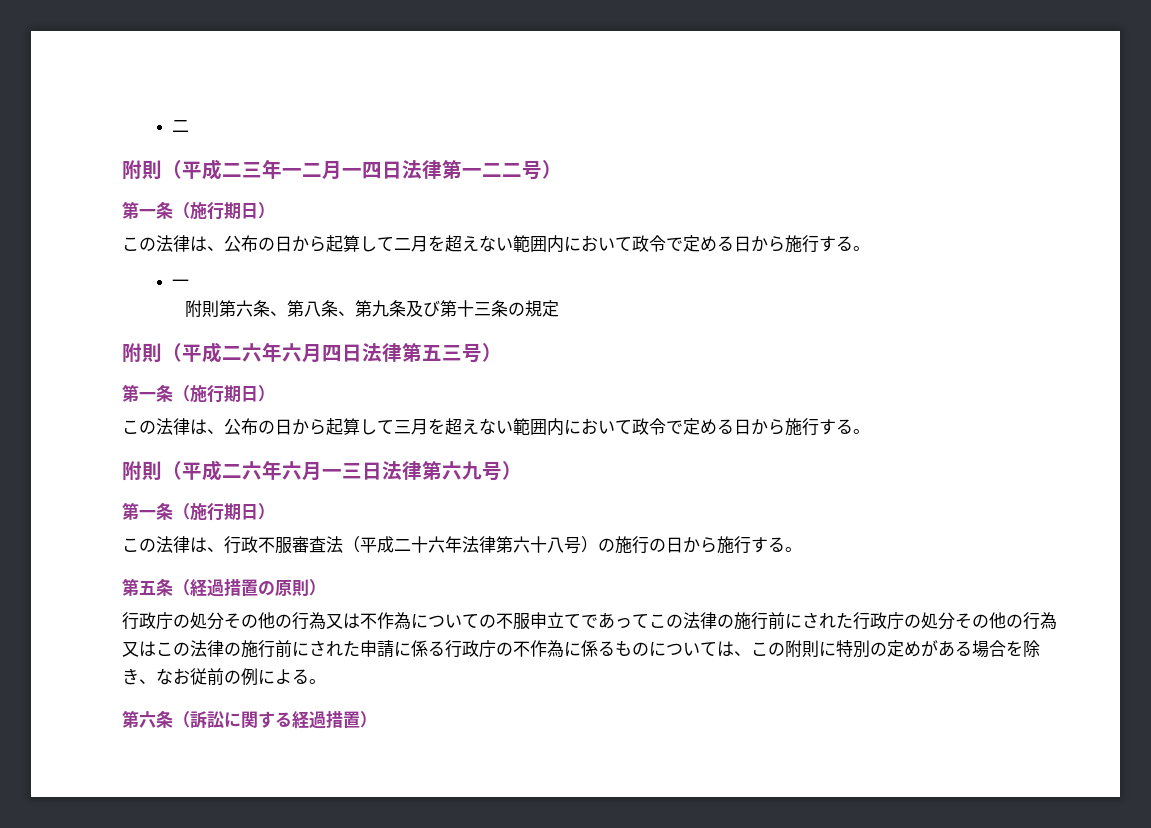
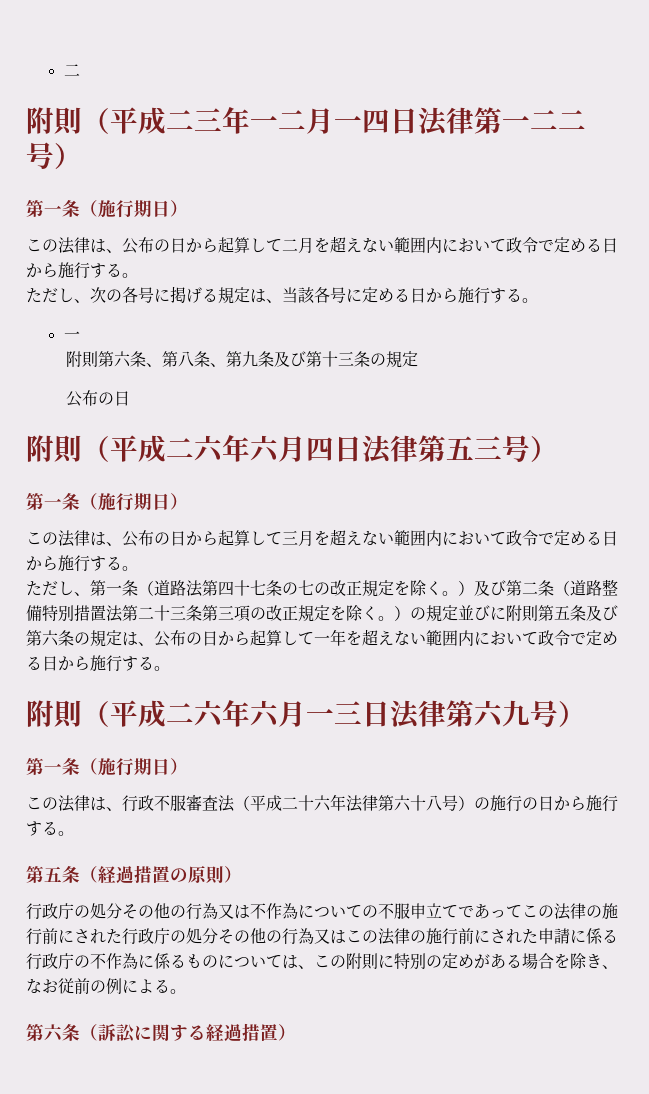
(870, 248) none -> [26,286,538,304] // ただし、次の各号に掲げる規定は、当該各号に定める日から施行する。
(559, 308) none -> [66,390,131,407] // 公布の日
(870, 431) none -> [26,579,618,597] [26,605,618,622] [26,629,618,647] [26,655,170,672] // ただし、第一条（道路法第四十七条の七の改正規定を除く。）及び第二条（道路整備特別措置法第二十三条第三項の改正規定を除く。）の規定並びに附則第五条及び第六条の規定は、公布の日から起算して一年を超えない範囲内において政令で定める日から施行する。

